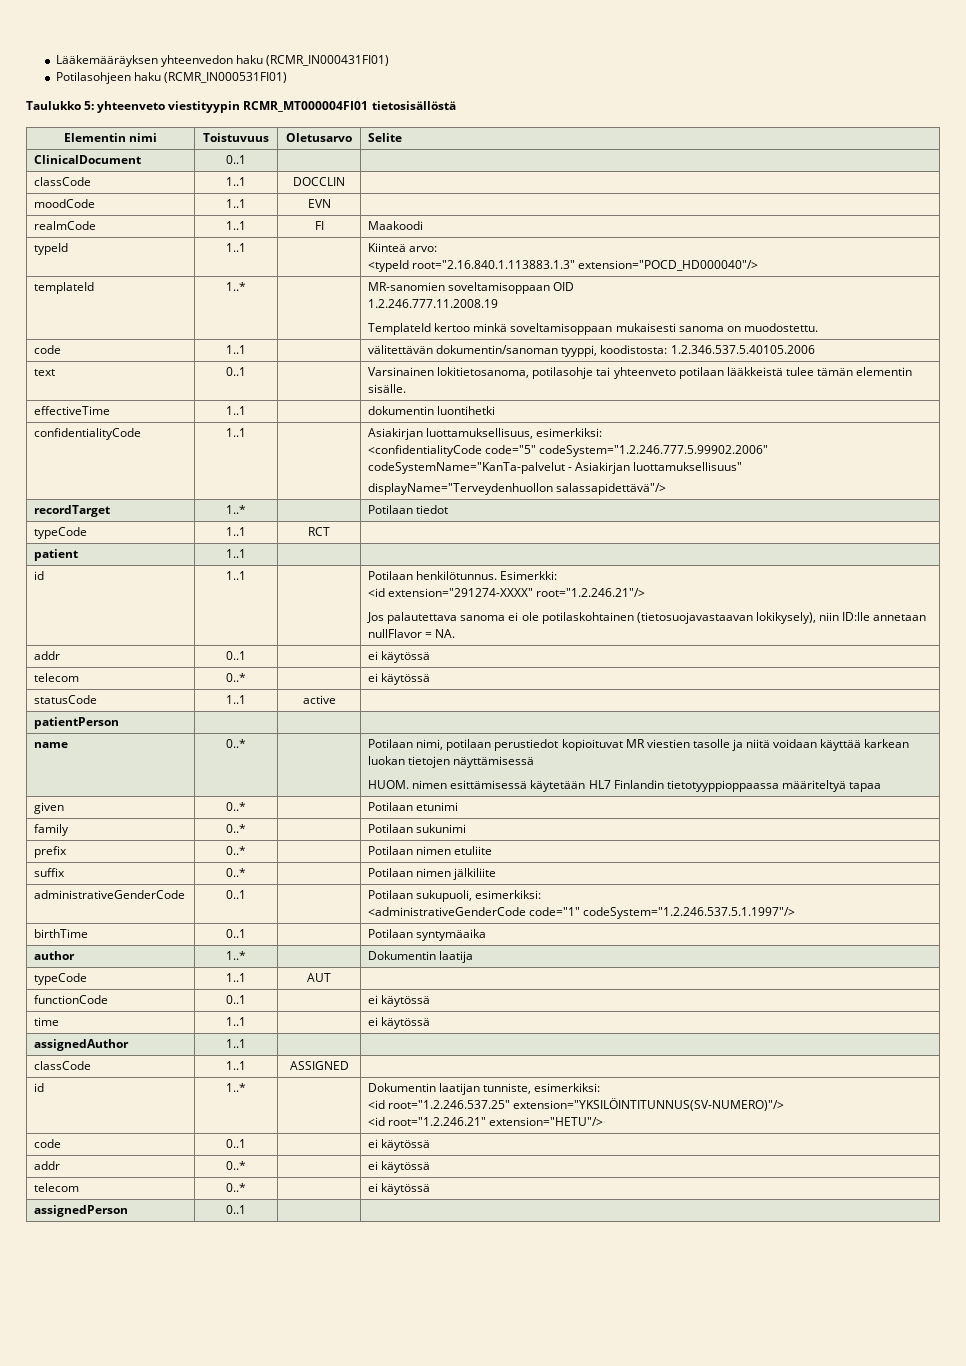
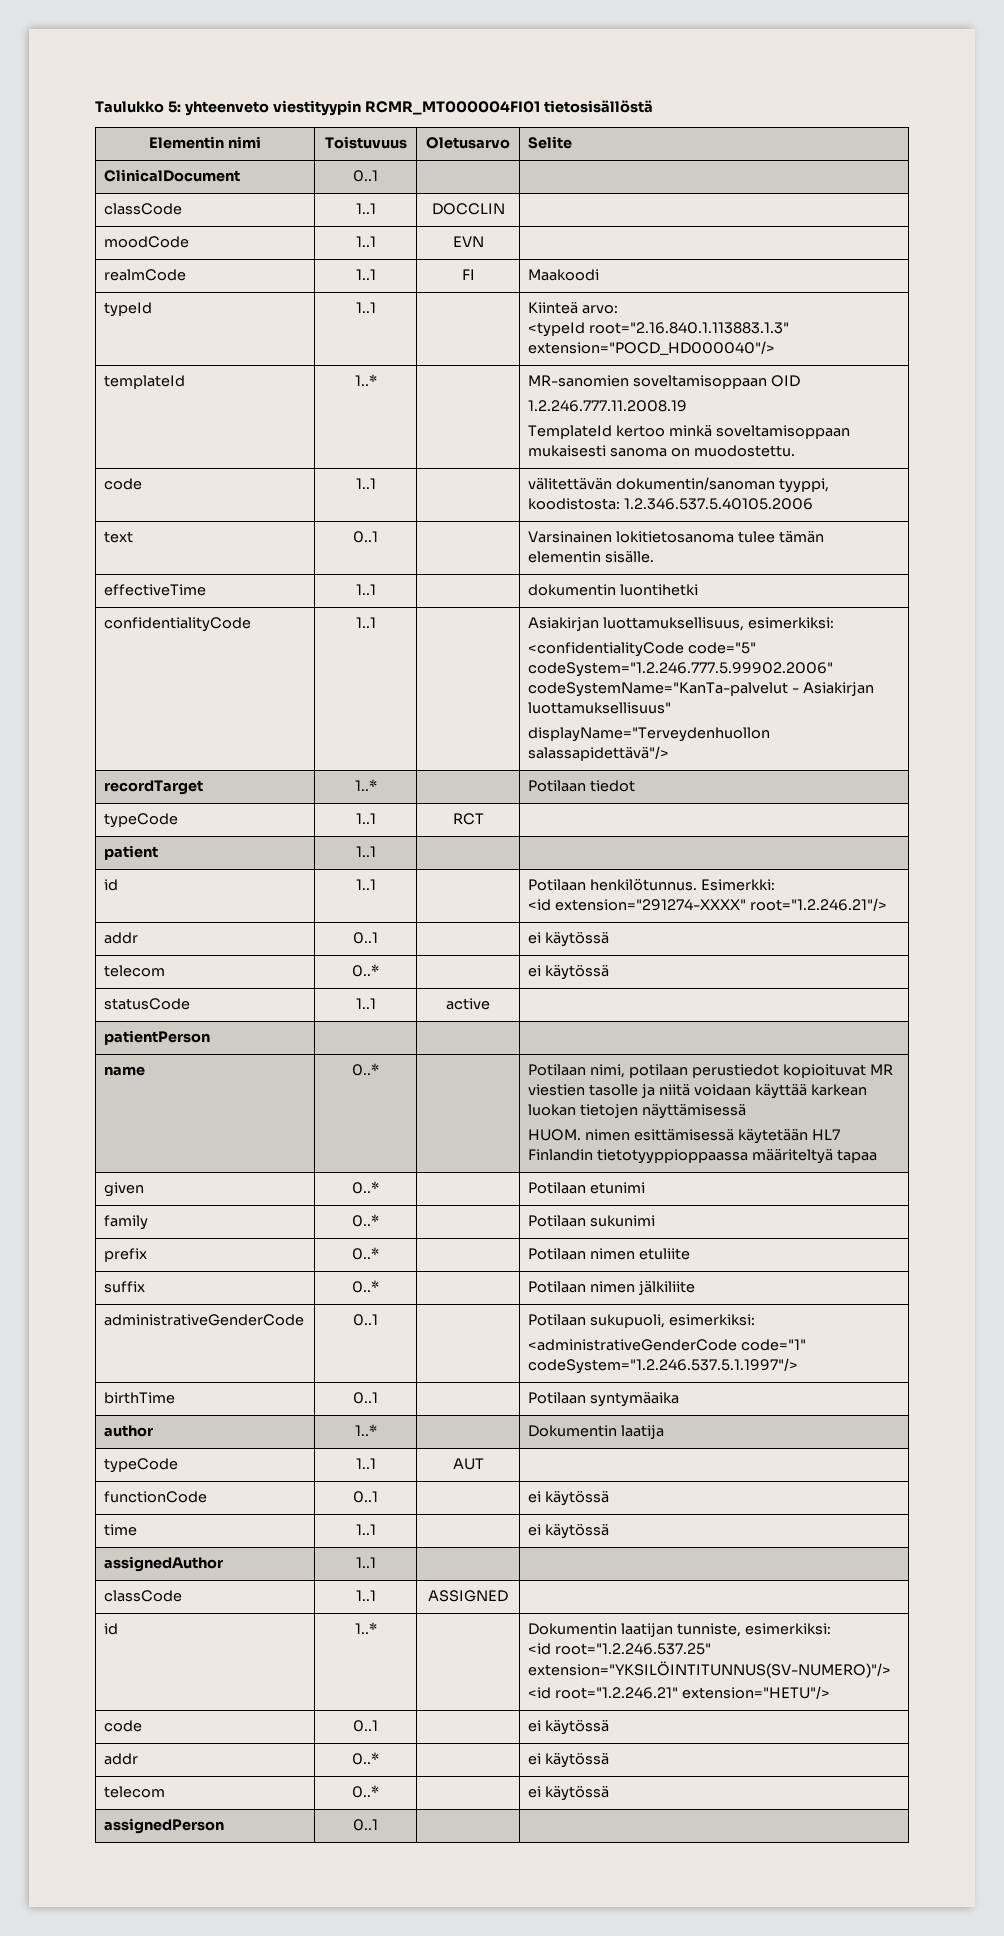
[55,55,389,67] [55,72,287,84] Lääkemääräyksen yhteenvedon haku (RCMR_IN000431FI01) // Potilasohjeen haku (RCMR_IN000531FI01) // -> (95, 107) none
[437,367,783,379] lokitietosanoma, potilasohje tai yhteenveto potilaan lääkkeistä -> [616,531,735,543] lokitietosanoma
[367,612,927,624] [368,629,456,638] // Jos palautettava sanoma ei ole potilaskohtainen (tietosuojavastaavan lokikysely), niin ID:lle annetaan nullFlavor = NA. -> (888, 904) none

